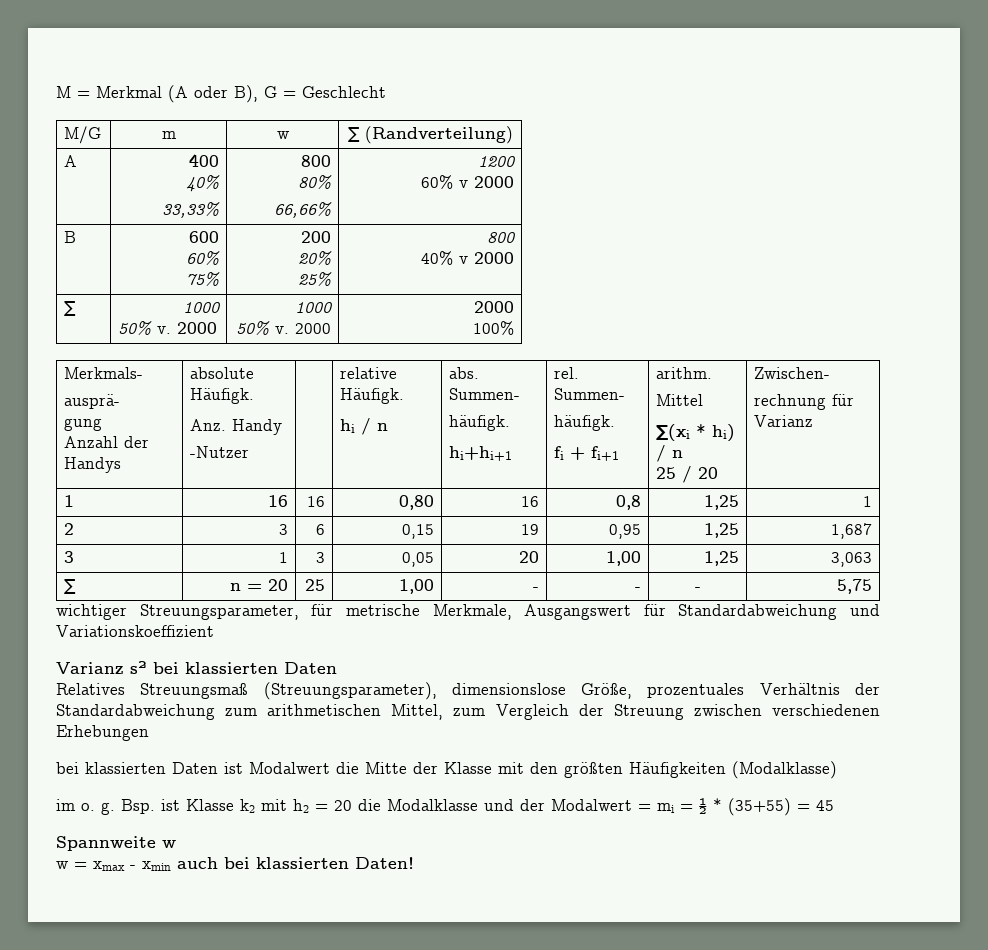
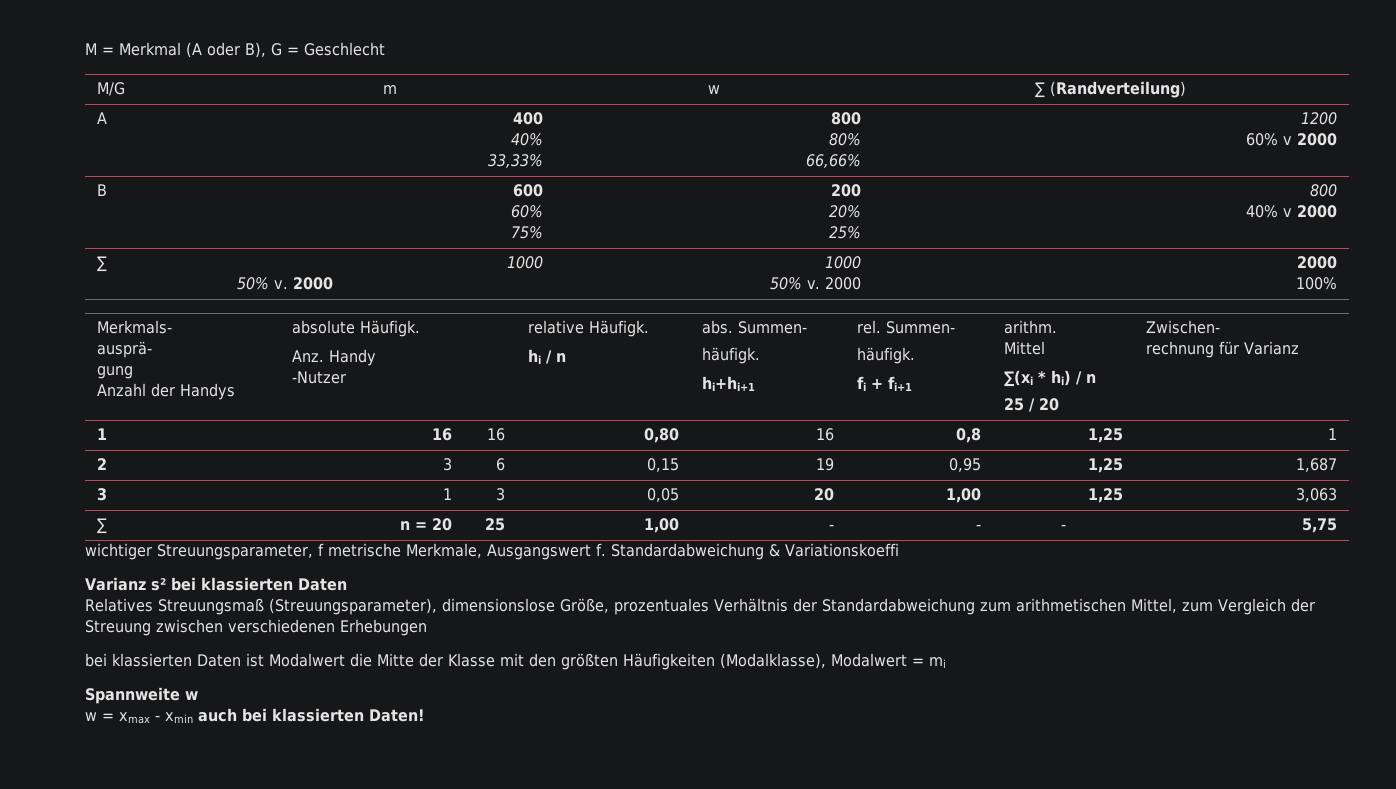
[311,604,334,616] für -> [318,543,324,556] f
[643,604,880,620] [56,625,214,637] für Standardabweichung und Variationskoeffizient -> [596,543,899,560] f. Standardabweichung & Variationskoeffi
[732,761,837,779] [56,798,834,816] (Modalklasse) // im o. g. Bsp. ist Klasse k2 mit h2 = 20 die Modalklasse und der Modalwert = mi = ½ * (35+55) = 45 -> [720,653,946,669] (Modalklasse), Modalwert = mi

